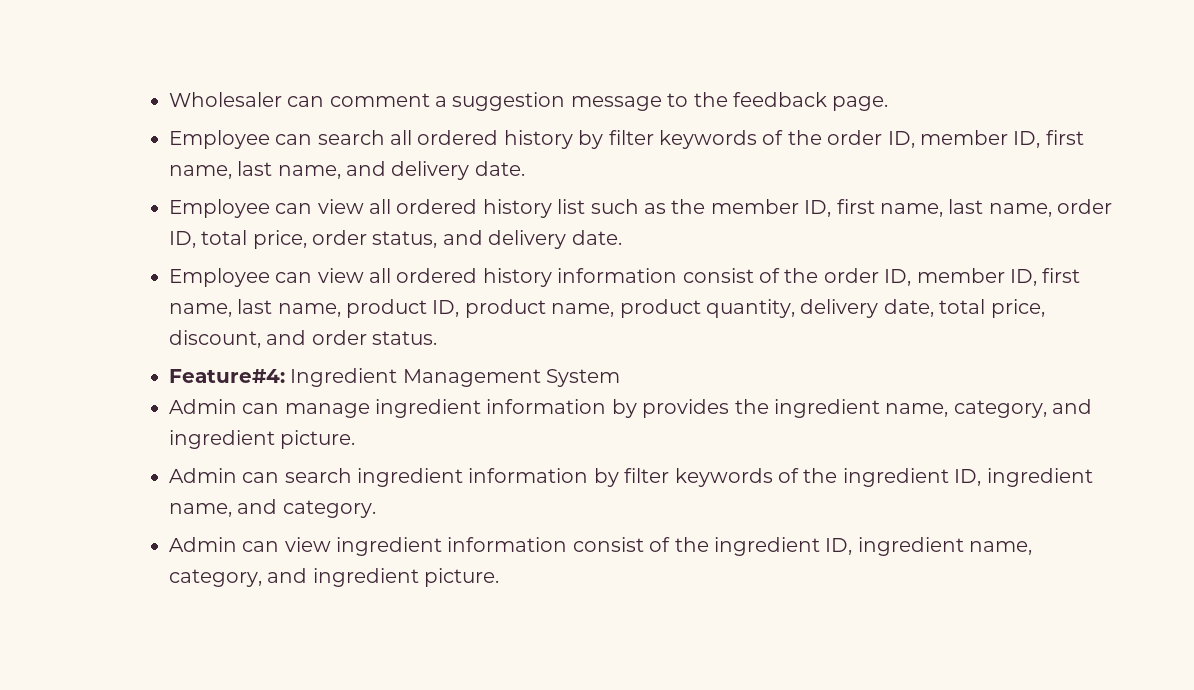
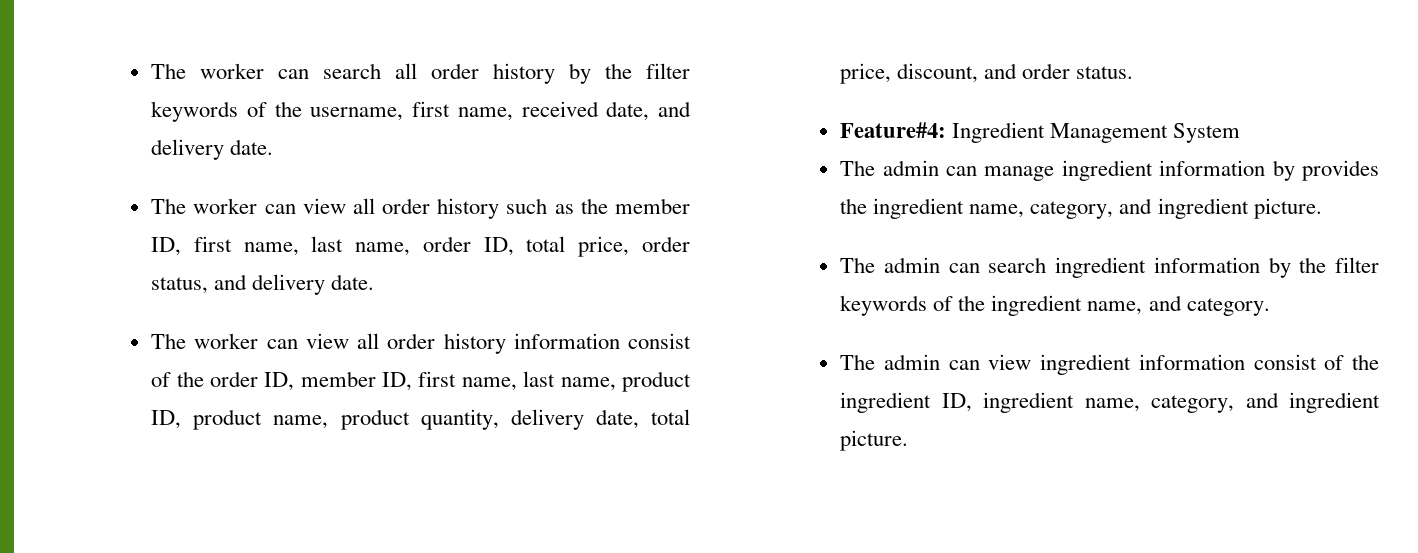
[168,92,889,111] [168,130,270,149] Wholesaler can comment a suggestion message to the feedback page. // Employee -> [151,63,265,79] The worker
[417,130,499,145] ordered -> [431,63,480,79] order
[608,130,1084,149] [168,161,525,180] [168,199,586,218] filter keywords of the order ID, member ID, first name, last name, and delivery date. // Employee can view all ordered history list -> [605,63,690,79] [151,101,691,122] [151,139,274,160] [151,198,500,219] the filter keywords of the username, first name, received date, and delivery date. // The worker can view all order history
[168,268,478,287] Employee can view all ordered -> [151,333,436,349] The worker can view all order
[168,399,237,414] Admin -> [840,160,939,176] The admin
[168,468,237,483] Admin -> [840,257,940,273] The admin
(619, 477) none -> [1299,257,1327,273] the
[954,468,1093,487] ID, ingredient -> (1083, 305) none
[168,537,237,552] Admin -> [840,354,940,370] The admin

